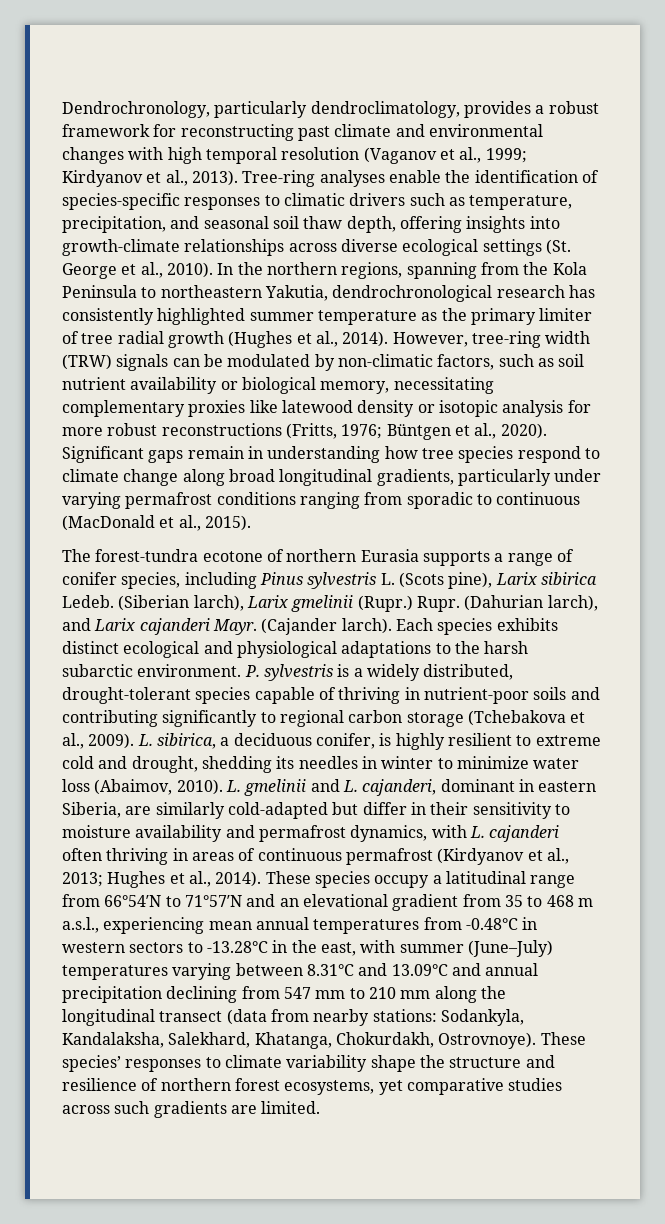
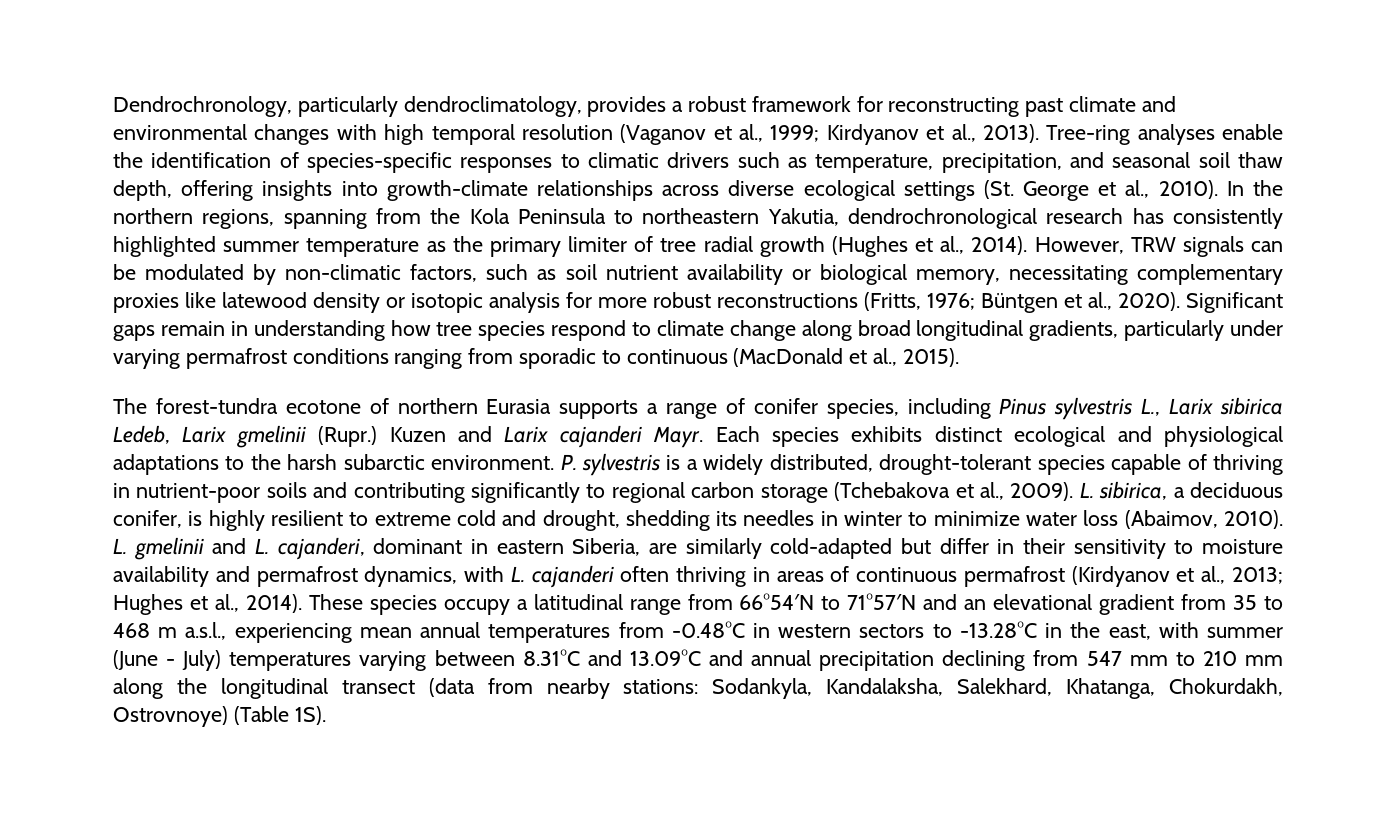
[471,331,591,348] [62,354,112,370] tree-ring width (TRW) -> [1130,237,1176,252] TRW
[380,572,597,589] [62,595,598,612] L. (Scots pine), Larix sibirica Ledeb. (Siberian larch), Larix gmelinii (Rupr.) Rupr. (Dahurian larch), -> [1141,397,1283,416] [113,425,446,448] L., Larix sibirica Ledeb, Larix gmelinii (Rupr.) Kuzen
[261,618,392,635] (Cajander larch). -> (704, 437) none
[467,940,553,957] (June–July) -> [113,650,222,671] (June - July)
[438,1032,586,1049] [62,1055,555,1072] [62,1078,563,1095] [62,1101,321,1118] Ostrovnoye). These species’ responses to climate variability shape the structure and resilience of northern forest ecosystems, yet comparative studies across such gradients are limited. -> [113,706,326,727] Ostrovnoye) (Table 1S).

